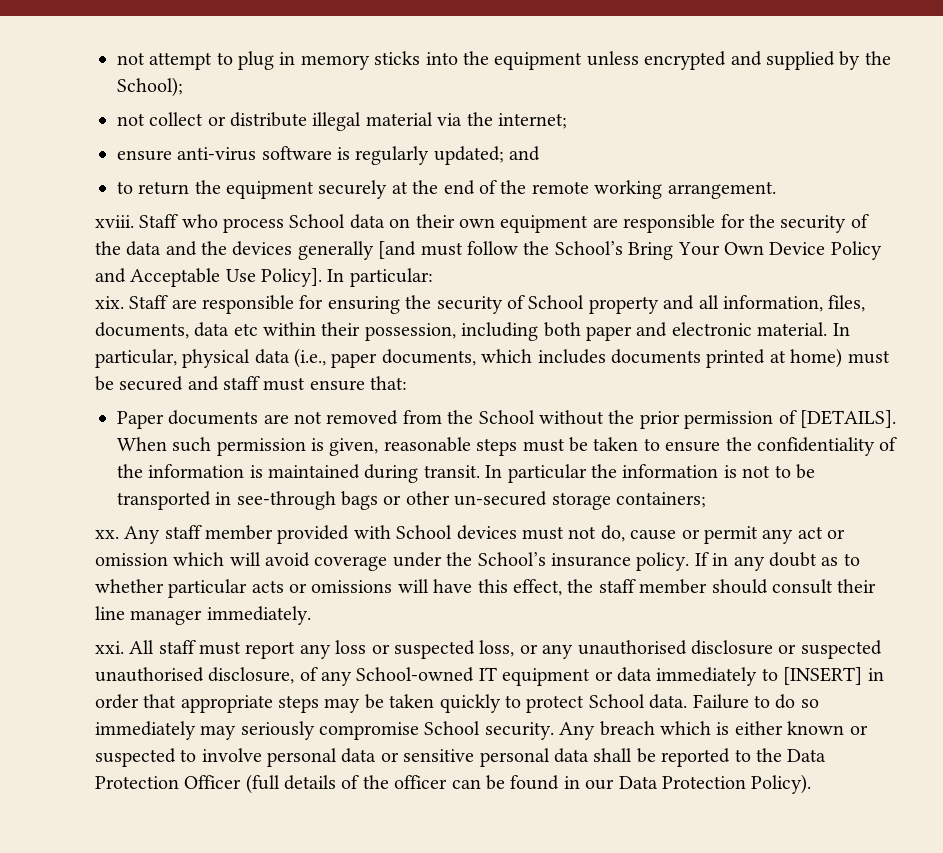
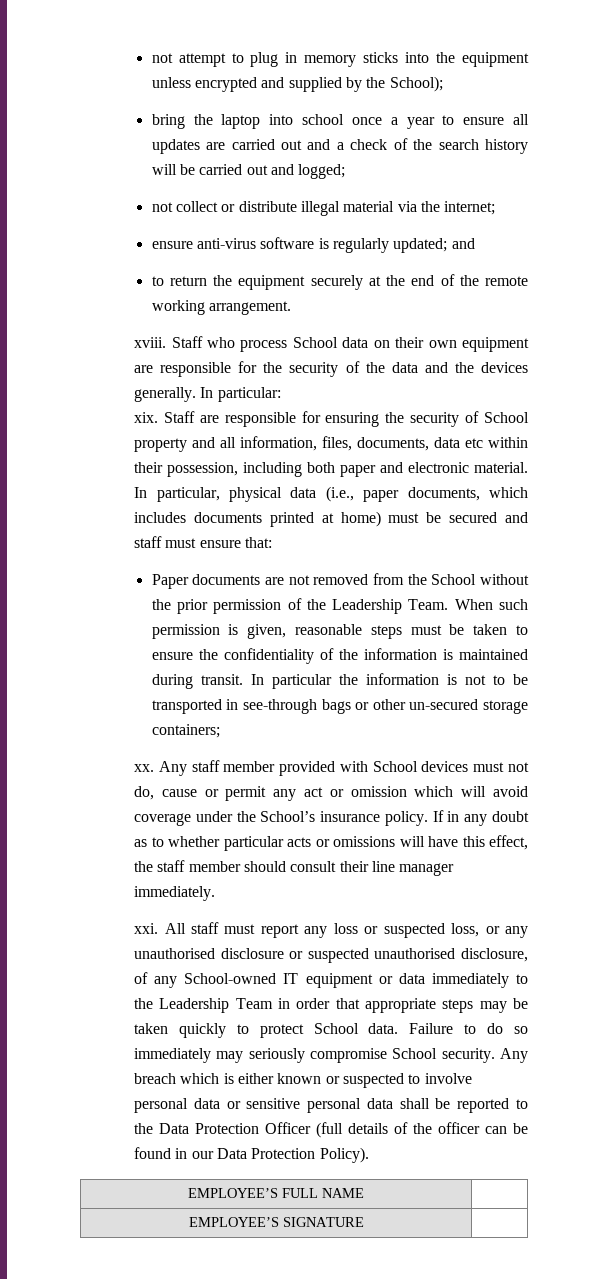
(183, 87) none -> [151,114,529,129] [151,138,529,154] [151,164,346,179] // bring the laptop into school once a year to ensure all updates are carried out and a check of the search history will be carried out and logged;
[297,241,882,260] [94,268,322,287] generally [and must follow the School’s Bring Your Own Device Policy and Acceptable Use Policy]. -> [134,387,197,402] generally.
[799,410,896,428] [DETAILS]. -> [306,599,449,614] the Leadership Team.
[783,667,863,685] [INSERT] -> [134,998,273,1013] the Leadership Team
(812, 784) none -> [188,1188,364,1198] [188,1217,364,1227] // EMPLOYEE’S FULL NAME | // EMPLOYEE’S SIGNATURE |

